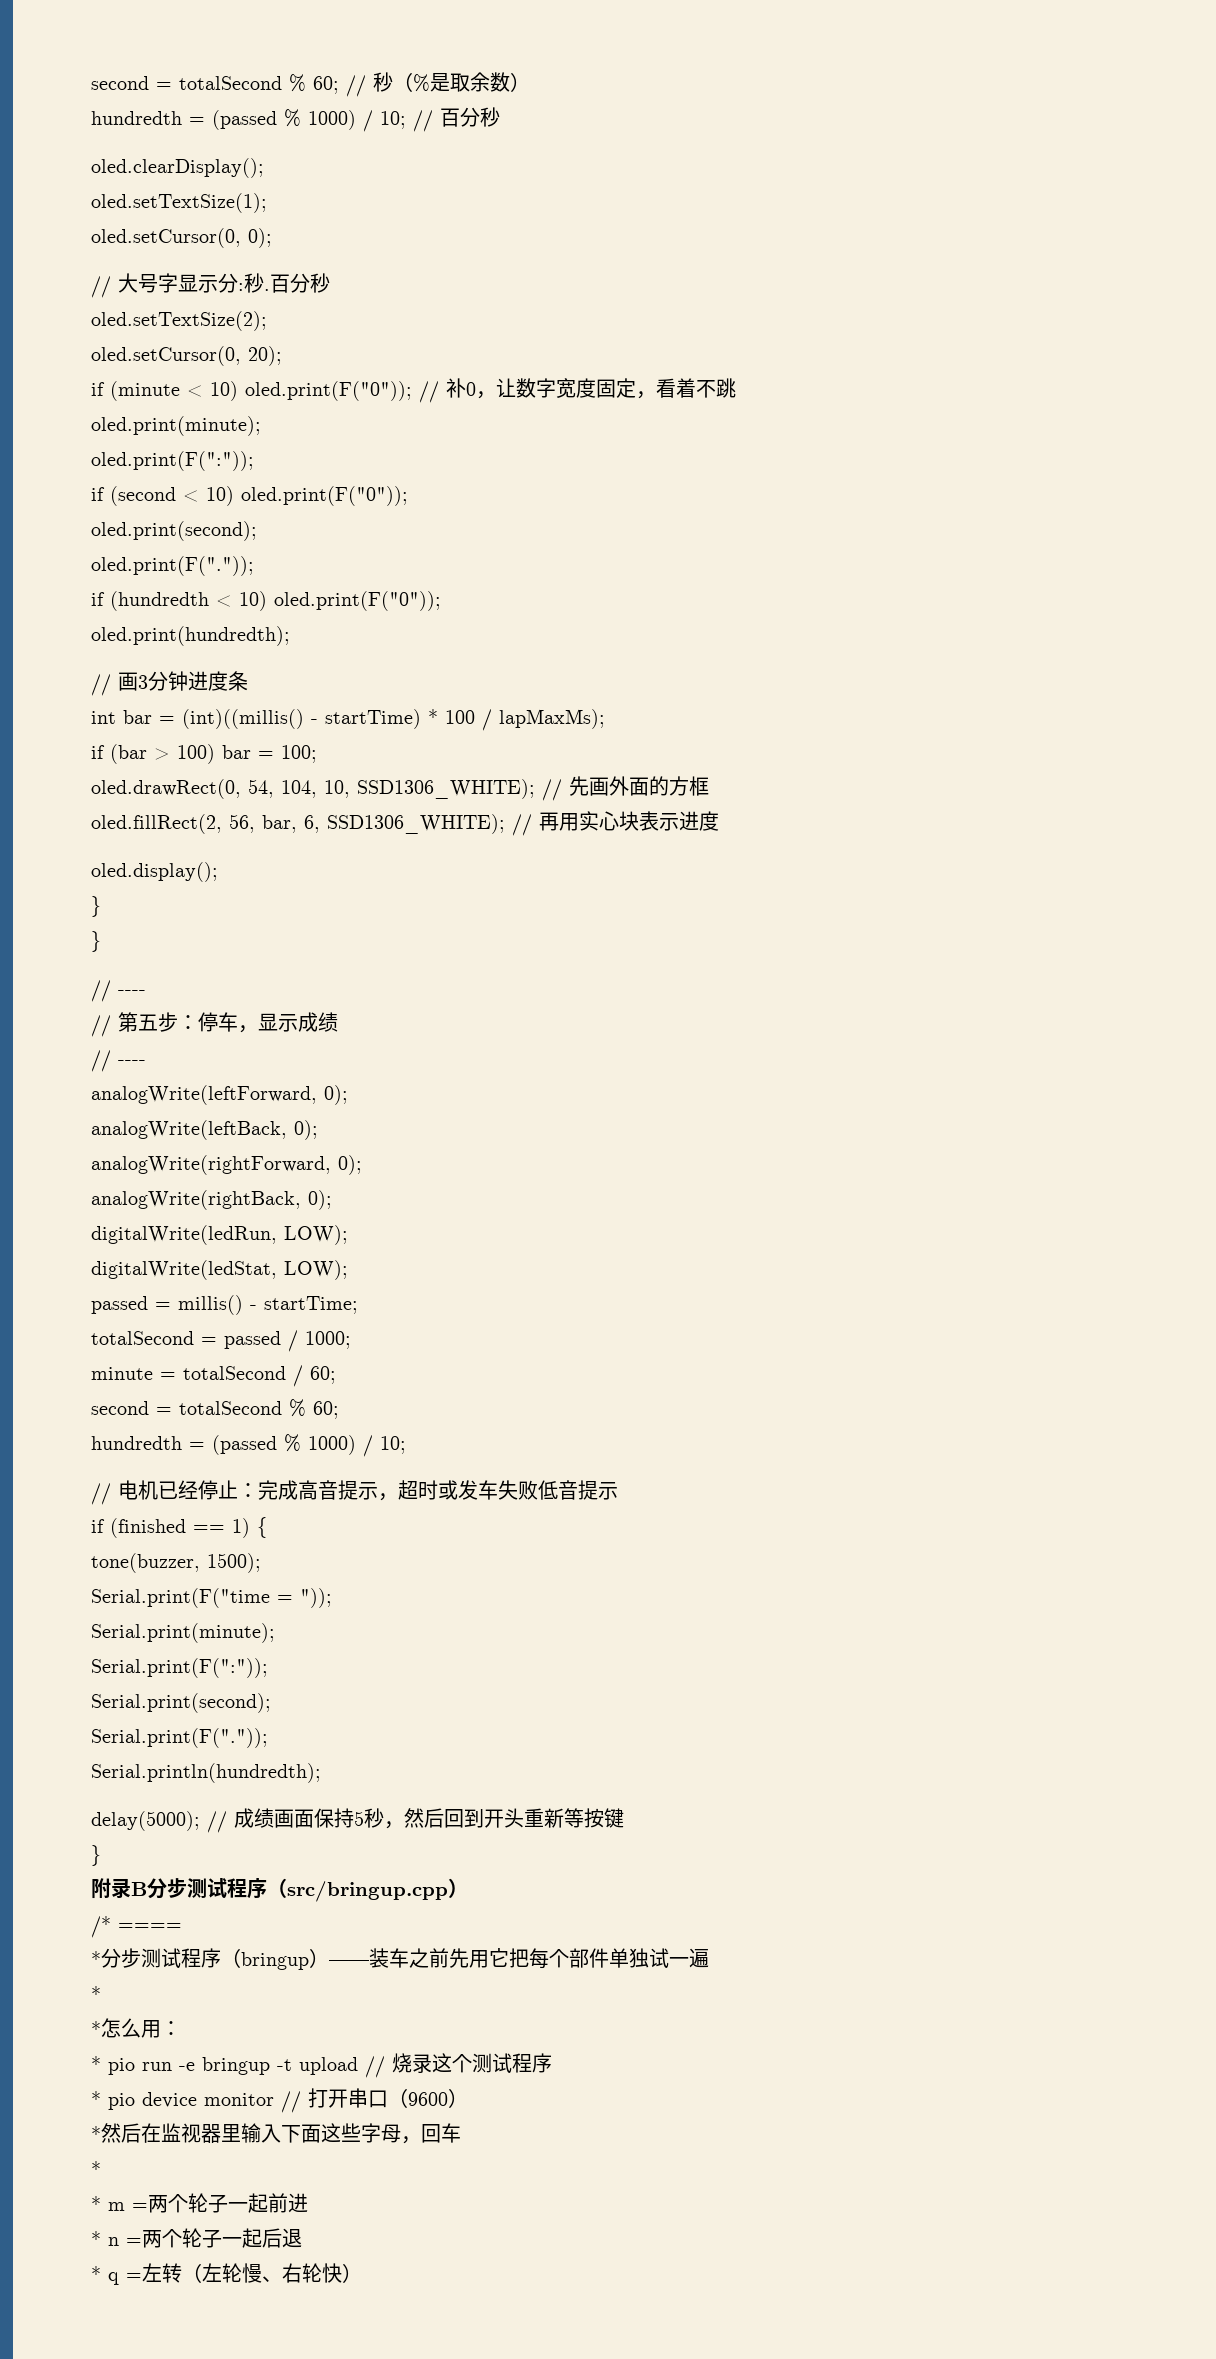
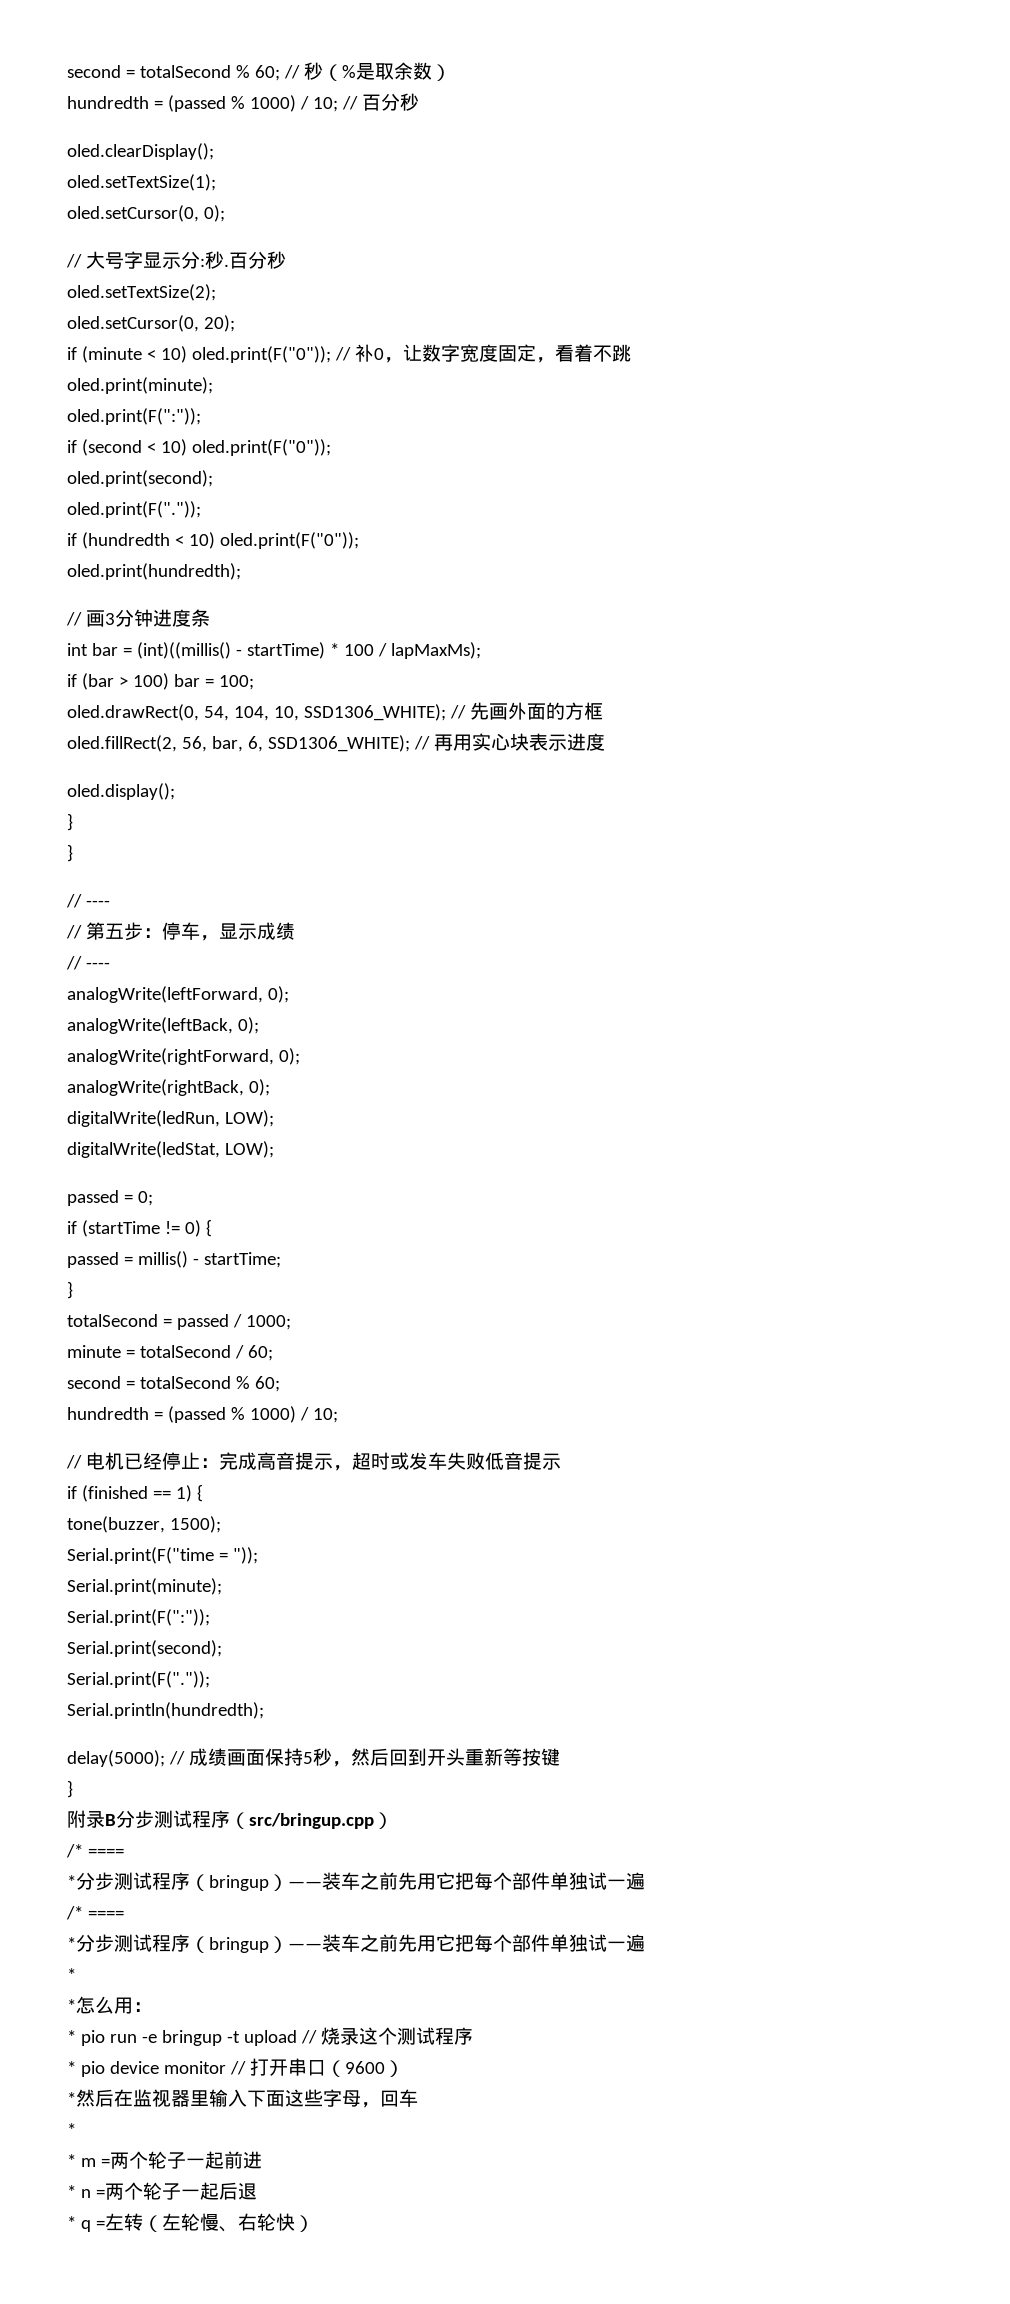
(348, 1270) none -> [67,1190,153,1206] [67,1219,212,1237] // passed = 0; // if (startTime != 0) {
(358, 1305) none -> [67,1281,73,1299] // }
(709, 1958) none -> [66,1906,124,1920] [67,1934,645,1953] // /* ==== // *分步测试程序（bringup）——装车之前先用它把每个部件单独试一遍

